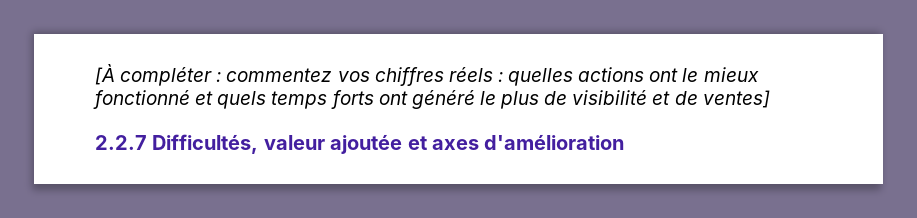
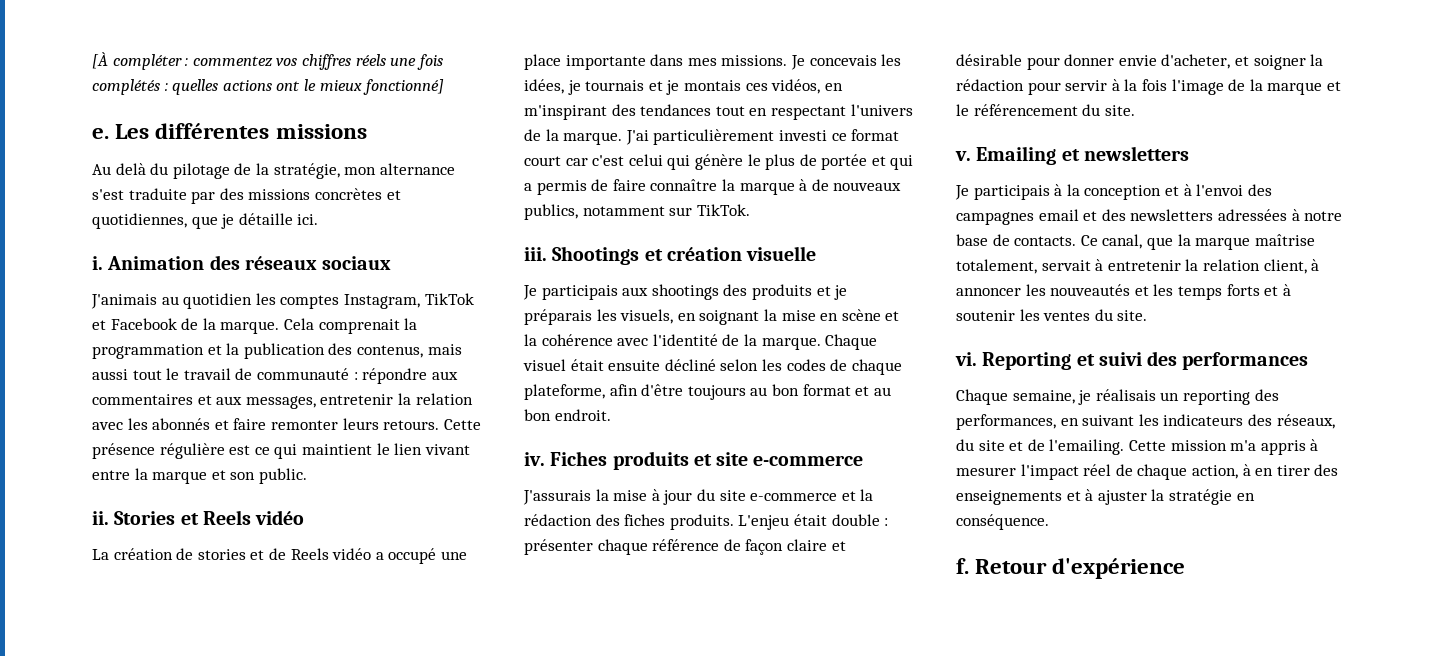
(493, 74) none -> [390,54,443,70] [92,79,160,95] une fois complétés
[93,90,770,109] [95,134,625,154] fonctionné et quels temps forts ont généré le plus de visibilité et de ventes] // 2.2.7 Difficultés, valeur ajoutée et axes d'amélioration -> [363,79,445,95] [92,123,367,139] [92,163,455,179] [92,188,401,204] [92,213,319,229] [92,255,392,270] [91,293,474,309] [92,318,418,334] [92,343,462,359] [92,368,458,384] [92,393,473,409] [92,418,481,430] [92,443,470,459] [92,468,307,484] [92,510,305,525] [92,548,467,564] [524,54,902,70] [524,79,843,95] [524,104,913,120] [524,129,900,145] [524,154,914,170] [524,179,902,195] [524,204,750,220] [524,246,817,265] [523,284,848,300] [524,309,900,325] [524,334,878,350] [523,359,902,375] [524,384,891,400] [524,409,611,421] [524,451,864,470] [523,489,874,505] [524,514,889,530] [524,539,846,555] [956,54,1324,70] [956,79,1341,95] [956,104,1135,116] [955,146,1189,165] [955,184,1272,200] [956,209,1343,225] [956,234,1315,250] [956,259,1320,274] [956,284,1291,300] [956,309,1148,321] [955,351,1309,370] [956,389,1279,405] [956,414,1335,430] [956,439,1319,455] [956,464,1339,480] [956,489,1255,505] [956,514,1049,530] [956,558,1186,579] fonctionné] // e. Les différentes missions // Au delà du pilotage de la stratégie, mon alternance s'est traduite par des missions concrètes et quotidiennes, que je détaille ici. // i. Animation des réseaux sociaux // J'animais au quotidien les comptes Instagram, TikTok et Facebook de la marque. Cela comprenait la programmation et la publication des contenus, mais aussi tout le travail de communauté : répondre aux commentaires et aux messages, entretenir la relation avec les abonnés et faire remonter leurs retours. Cette présence régulière est ce qui maintient le lien vivant entre la marque et son public. // ii. Stories et Reels vidéo // La création de stories et de Reels vidéo a occupé une place importante dans mes missions. Je concevais les idées, je tournais et je montais ces vidéos, en m'inspirant des tendances tout en respectant l'univers de la marque. J'ai particulièrement investi ce format court car c'est celui qui génère le plus de portée et qui a permis de faire connaître la marque à de nouveaux publics, notamment sur TikTok. // iii. Shootings et création visuelle // Je participais aux shootings des produits et je préparais les visuels, en soignant la mise en scène et la cohérence avec l'identité de la marque. Chaque visuel était ensuite décliné selon les codes de chaque plateforme, afin d'être toujours au bon format et au bon endroit. // iv. Fiches produits et site e-commerce // J'assurais la mise à jour du site e-commerce et la rédaction des fiches produits. L'enjeu était double : présenter chaque référence de façon claire et désirable pour donner envie d'acheter, et soigner la rédaction pour servir à la fois l'image de la marque et le référencement du site. // v. Emailing et newsletters // Je participais à la conception et à l'envoi des campagnes email et des newsletters adressées à notre base de contacts. Ce canal, que la marque maîtrise totalement, servait à entretenir la relation client, à annoncer les nouveautés et les temps forts et à soutenir les ventes du site. // vi. Reporting et suivi des performances // Chaque semaine, je réalisais un reporting des performances, en suivant les indicateurs des réseaux, du site et de l'emailing. Cette mission m'a appris à mesurer l'impact réel de chaque action, à en tirer des enseignements et à ajuster la stratégie en conséquence. // f. Retour d'expérience

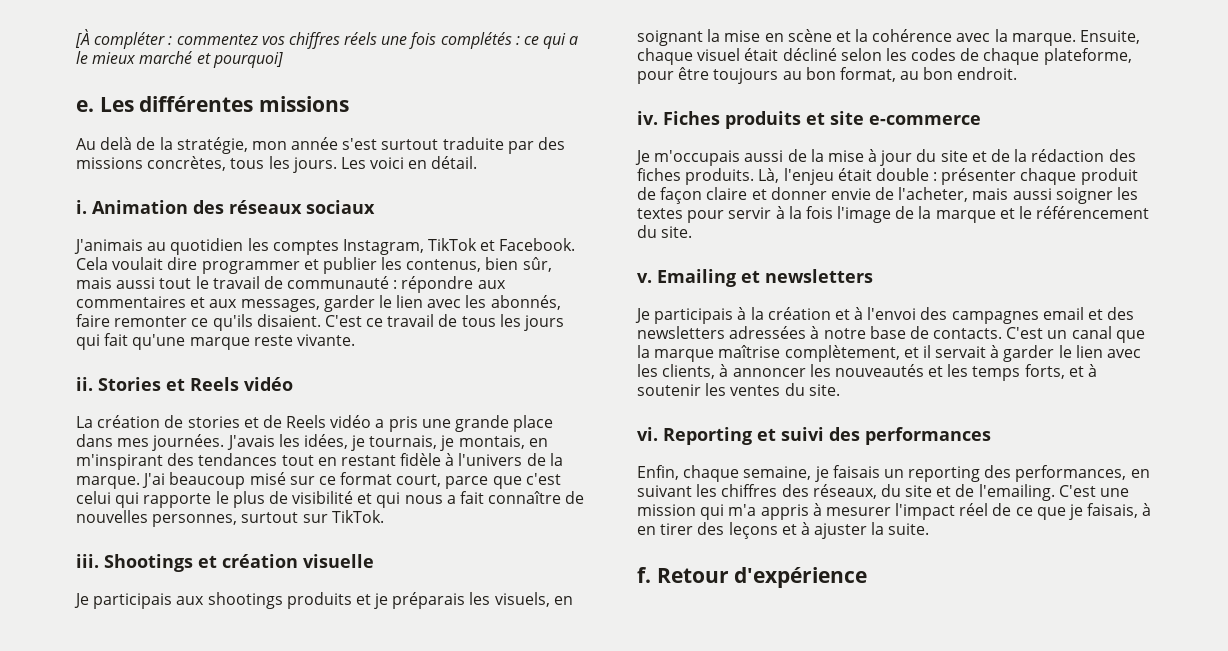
[172,79,445,95] quelles actions ont le mieux fonctionné] -> [524,33,579,49] [76,51,283,68] ce qui a le mieux marché et pourquoi]
[150,163,230,179] du pilotage -> (133, 143) none
[379,163,455,175] [92,189,124,200] alternance s'est -> [291,137,439,150] année s'est surtout
[314,188,401,200] [92,213,319,229] concrètes et quotidiennes, que je détaille ici. -> [147,156,478,173] concrètes, tous les jours. Les voici en détail.
[110,318,418,334] [92,343,423,359] Facebook de la marque. Cela comprenait la programmation et la publication des contenus, -> [499,238,576,251] [76,257,552,274] Facebook. Cela voulait dire programmer et publier les contenus, bien sûr,
[320,393,473,405] [92,418,481,430] [92,443,470,459] [92,468,307,484] entretenir la relation avec les abonnés et faire remonter leurs retours. Cette présence régulière est ce qui maintient le lien vivant entre la marque et son public. -> [323,295,561,312] [76,314,565,331] [76,333,355,350] garder le lien avec les abonnés, faire remonter ce qu'ils disaient. C'est ce travail de tous les jours qui fait qu'une marque reste vivante.
[388,548,467,564] [524,54,902,70] [524,79,821,95] occupé une place importante dans mes missions. Je concevais les idées, je tournais et je montais ces vidéos, -> [388,415,554,432] [76,434,525,451] pris une grande place dans mes journées. J'avais les idées, je tournais, je montais,
[770,106,846,120] respectant -> [340,453,455,466] restant fidèle à
[653,129,900,145] [524,156,588,166] particulièrement investi ce format court car -> [169,472,522,489] beaucoup misé sur ce format court, parce que
[694,154,743,170] génère -> [143,493,212,508] rapporte
[821,154,868,170] portée -> [292,491,354,504] visibilité
[524,179,902,195] [524,204,665,220] a permis de faire connaître la marque à de nouveaux publics, notamment -> [404,491,585,504] [76,510,299,527] nous a fait connaître de nouvelles personnes, surtout
[723,284,748,296] des -> (283, 600) none
[652,334,878,350] l'identité de la marque. Chaque -> [994,29,1141,46] [637,48,693,65] la marque. Ensuite, chaque
[608,360,661,371] ensuite -> (779, 54) none
[609,384,684,396] afin d'être -> [637,67,710,84] pour être
[802,384,870,396] format et -> [839,67,896,82] format,
[523,490,591,505] J'assurais -> [635,149,807,166] Je m'occupais aussi de
[750,491,856,501] e-commerce et -> [971,149,1011,162] et de
[738,515,790,530] L'enjeu -> [758,168,834,185] Là, l'enjeu
[652,539,720,551] référence -> [1080,168,1138,185] produit
[956,54,1324,70] [956,79,1024,91] désirable pour donner envie d'acheter, et soigner la rédaction -> [770,187,1139,204] [637,208,683,219] donner envie de l'acheter, mais aussi soigner les textes
[1084,185,1162,200] conception -> [767,307,831,320] création
[1080,234,1143,249] Ce canal, -> [1006,326,1112,339] C'est un canal
[956,259,1307,274] totalement, servait à entretenir la relation client, -> [784,345,1142,362] [637,364,716,379] complètement, et il servait à garder le lien avec les clients,
[1226,284,1260,296] forts -> [1024,364,1065,379] forts,
[956,389,1008,405] Chaque -> [637,465,740,482] Enfin, chaque
[1095,389,1156,401] réalisais -> [832,465,880,478] faisais
[1163,414,1244,426] indicateurs -> [721,484,778,497] chiffres
[1128,440,1227,451] Cette mission -> [1058,485,1130,497] [637,504,725,520] C'est une mission qui
[1137,464,1238,480] chaque action, -> [1015,503,1139,520] ce que je faisais,
[956,490,1062,505] enseignements -> [728,522,778,539] leçons
[1168,489,1255,505] [956,514,1049,530] stratégie en conséquence. -> [888,523,930,535] suite.

